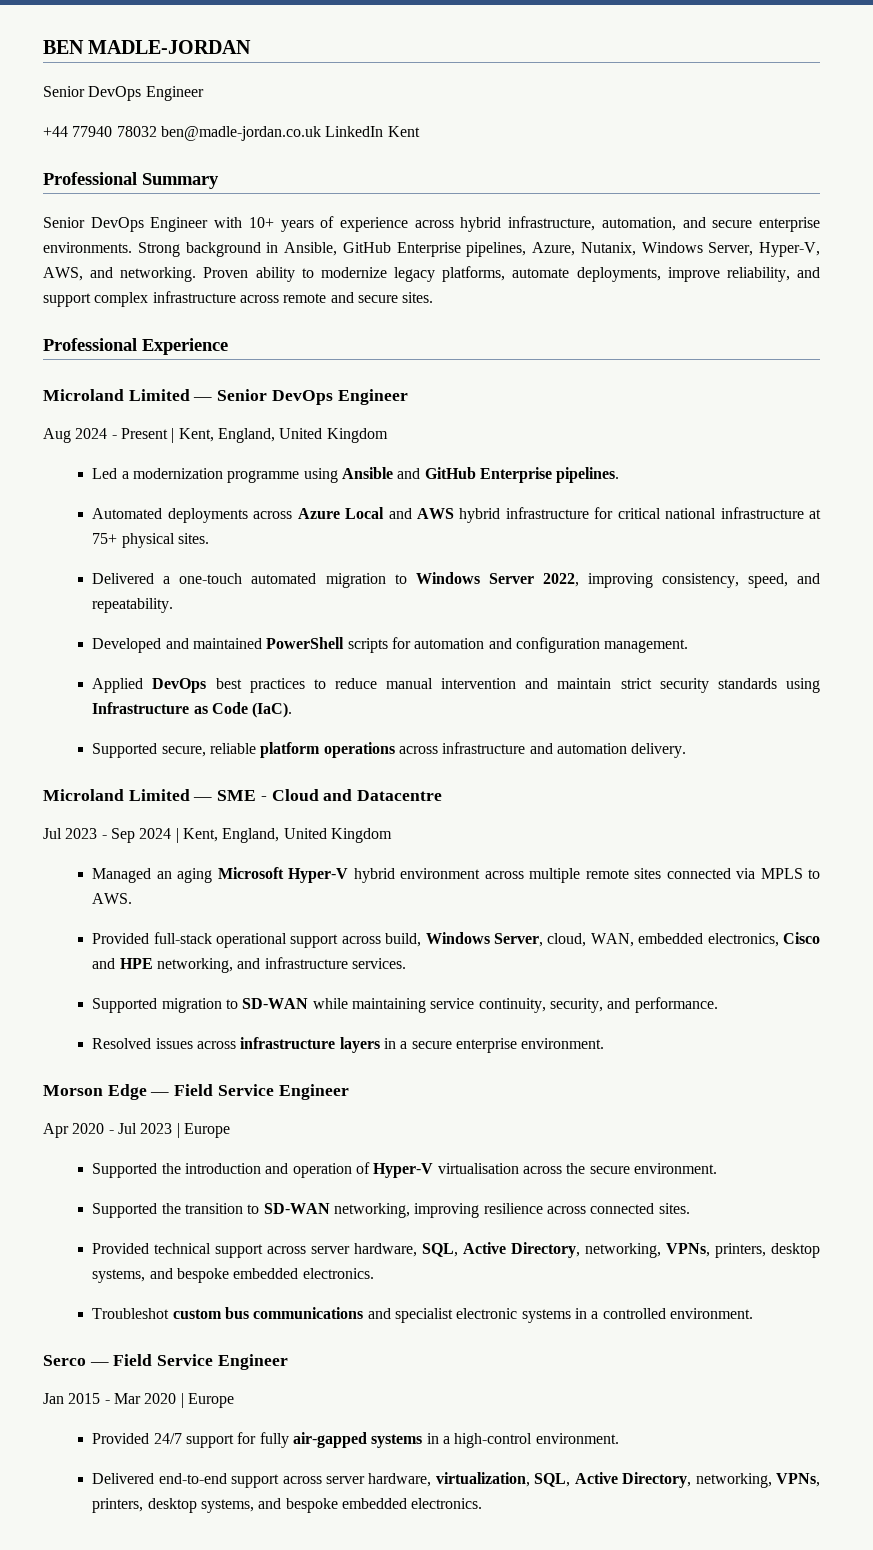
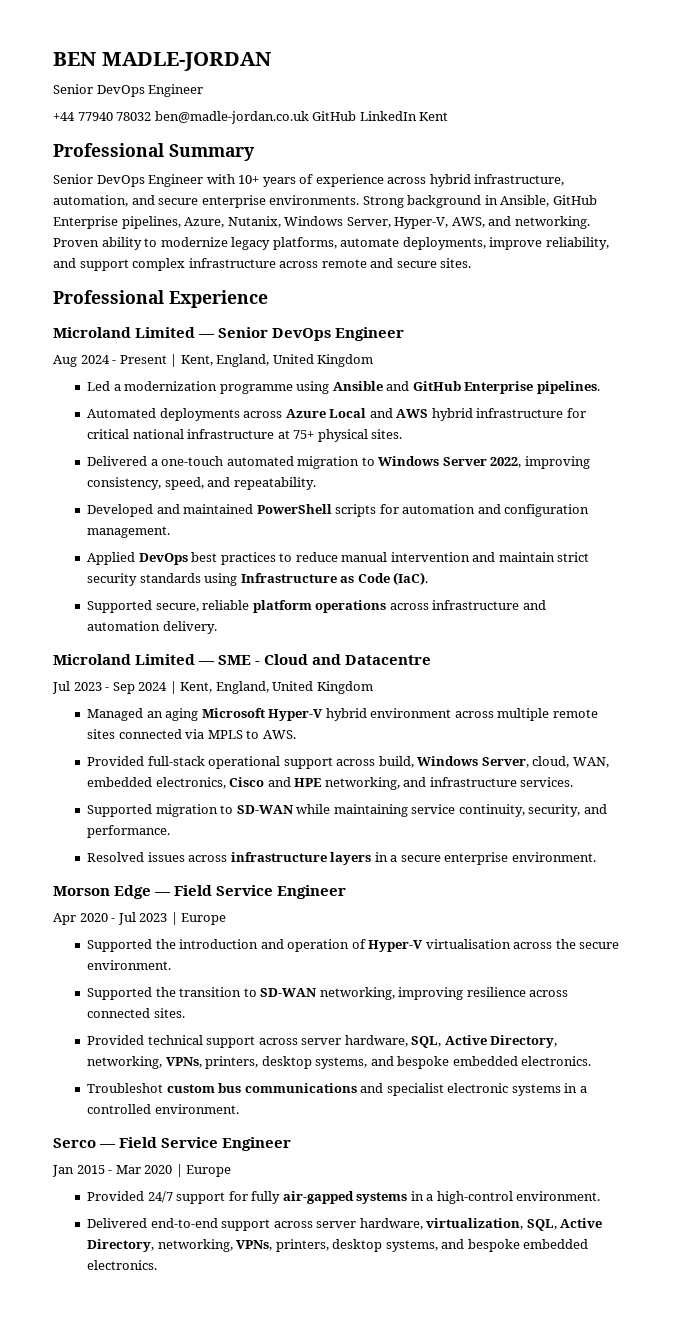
(321, 133) none -> [312,111,357,121] GitHub

